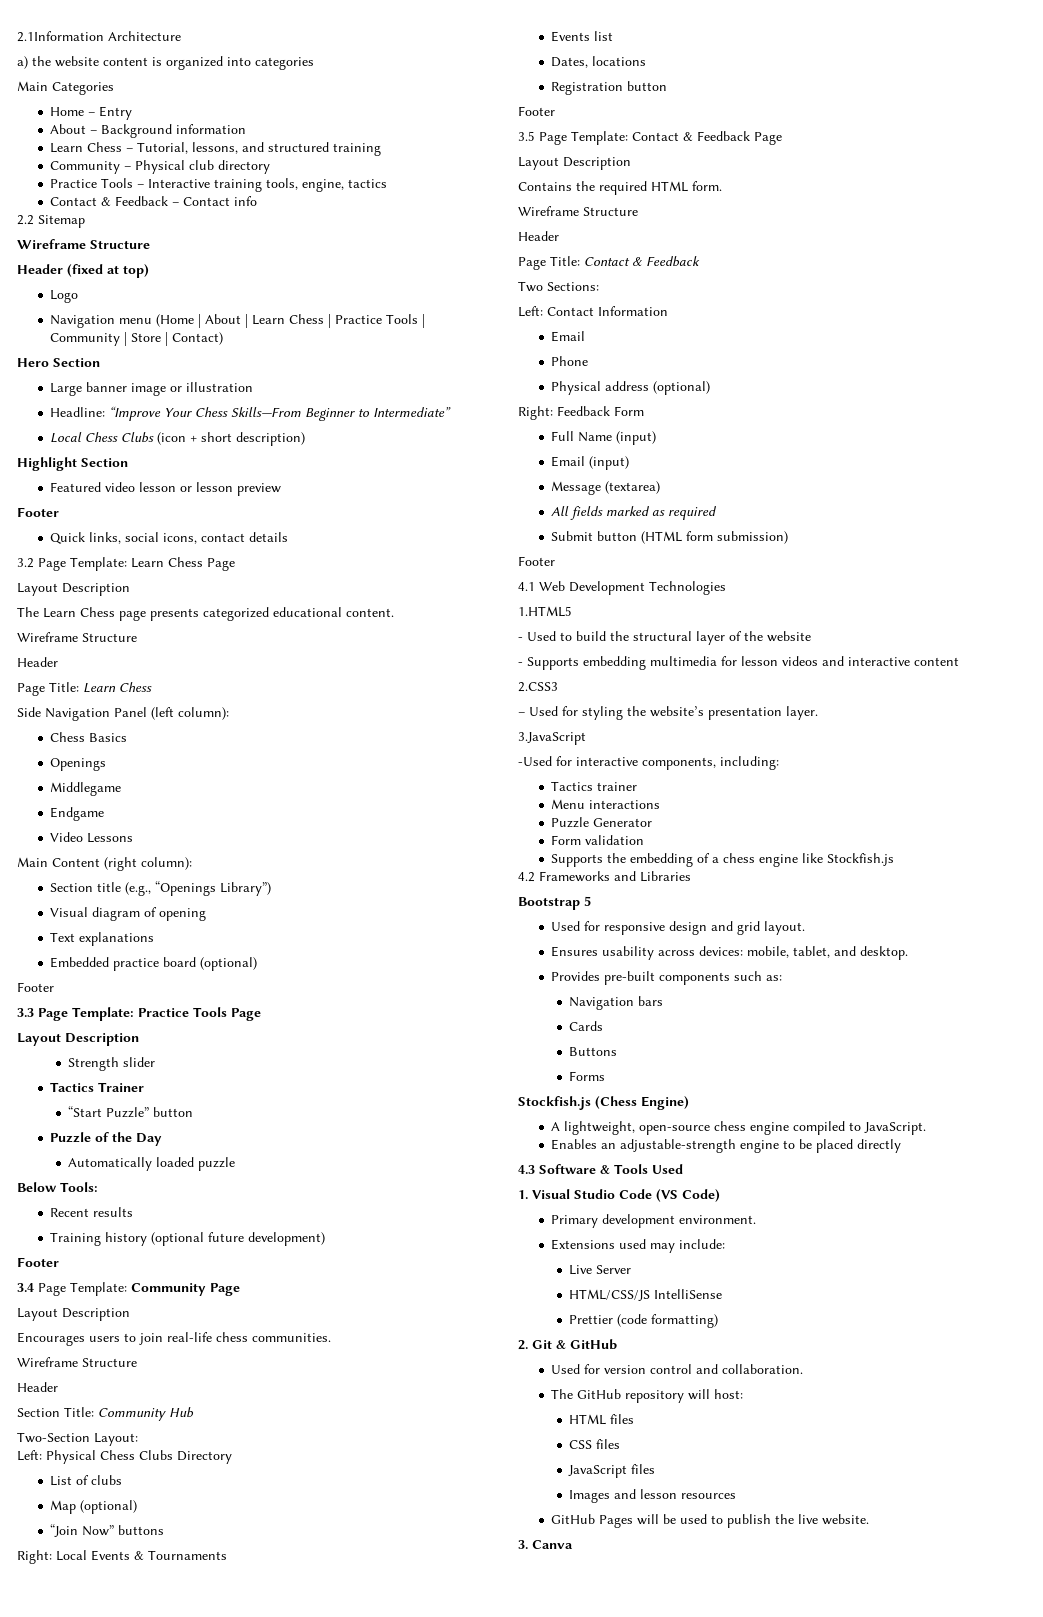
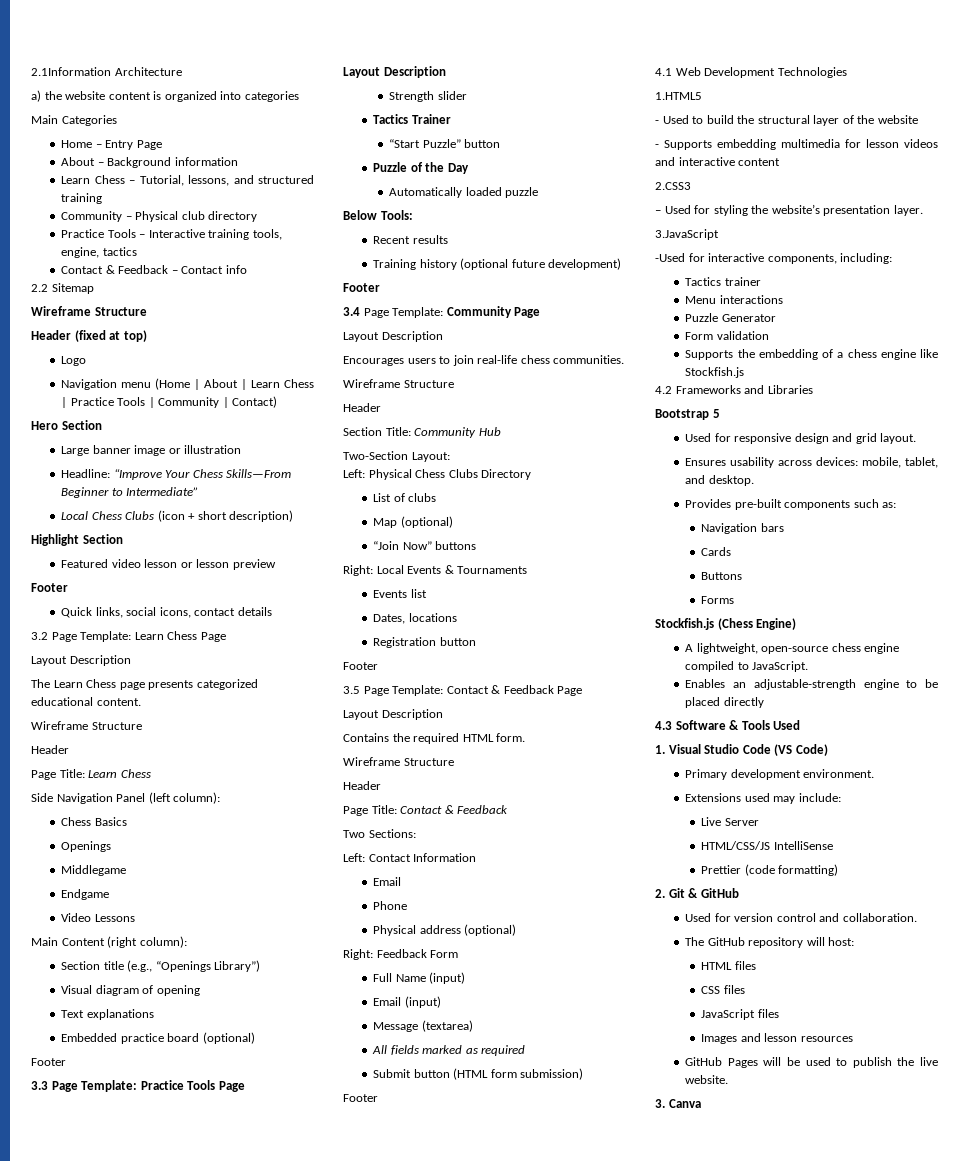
(133, 113) none -> [136,140,162,150] Page
[131,332,169,346] Store | -> (229, 402) none

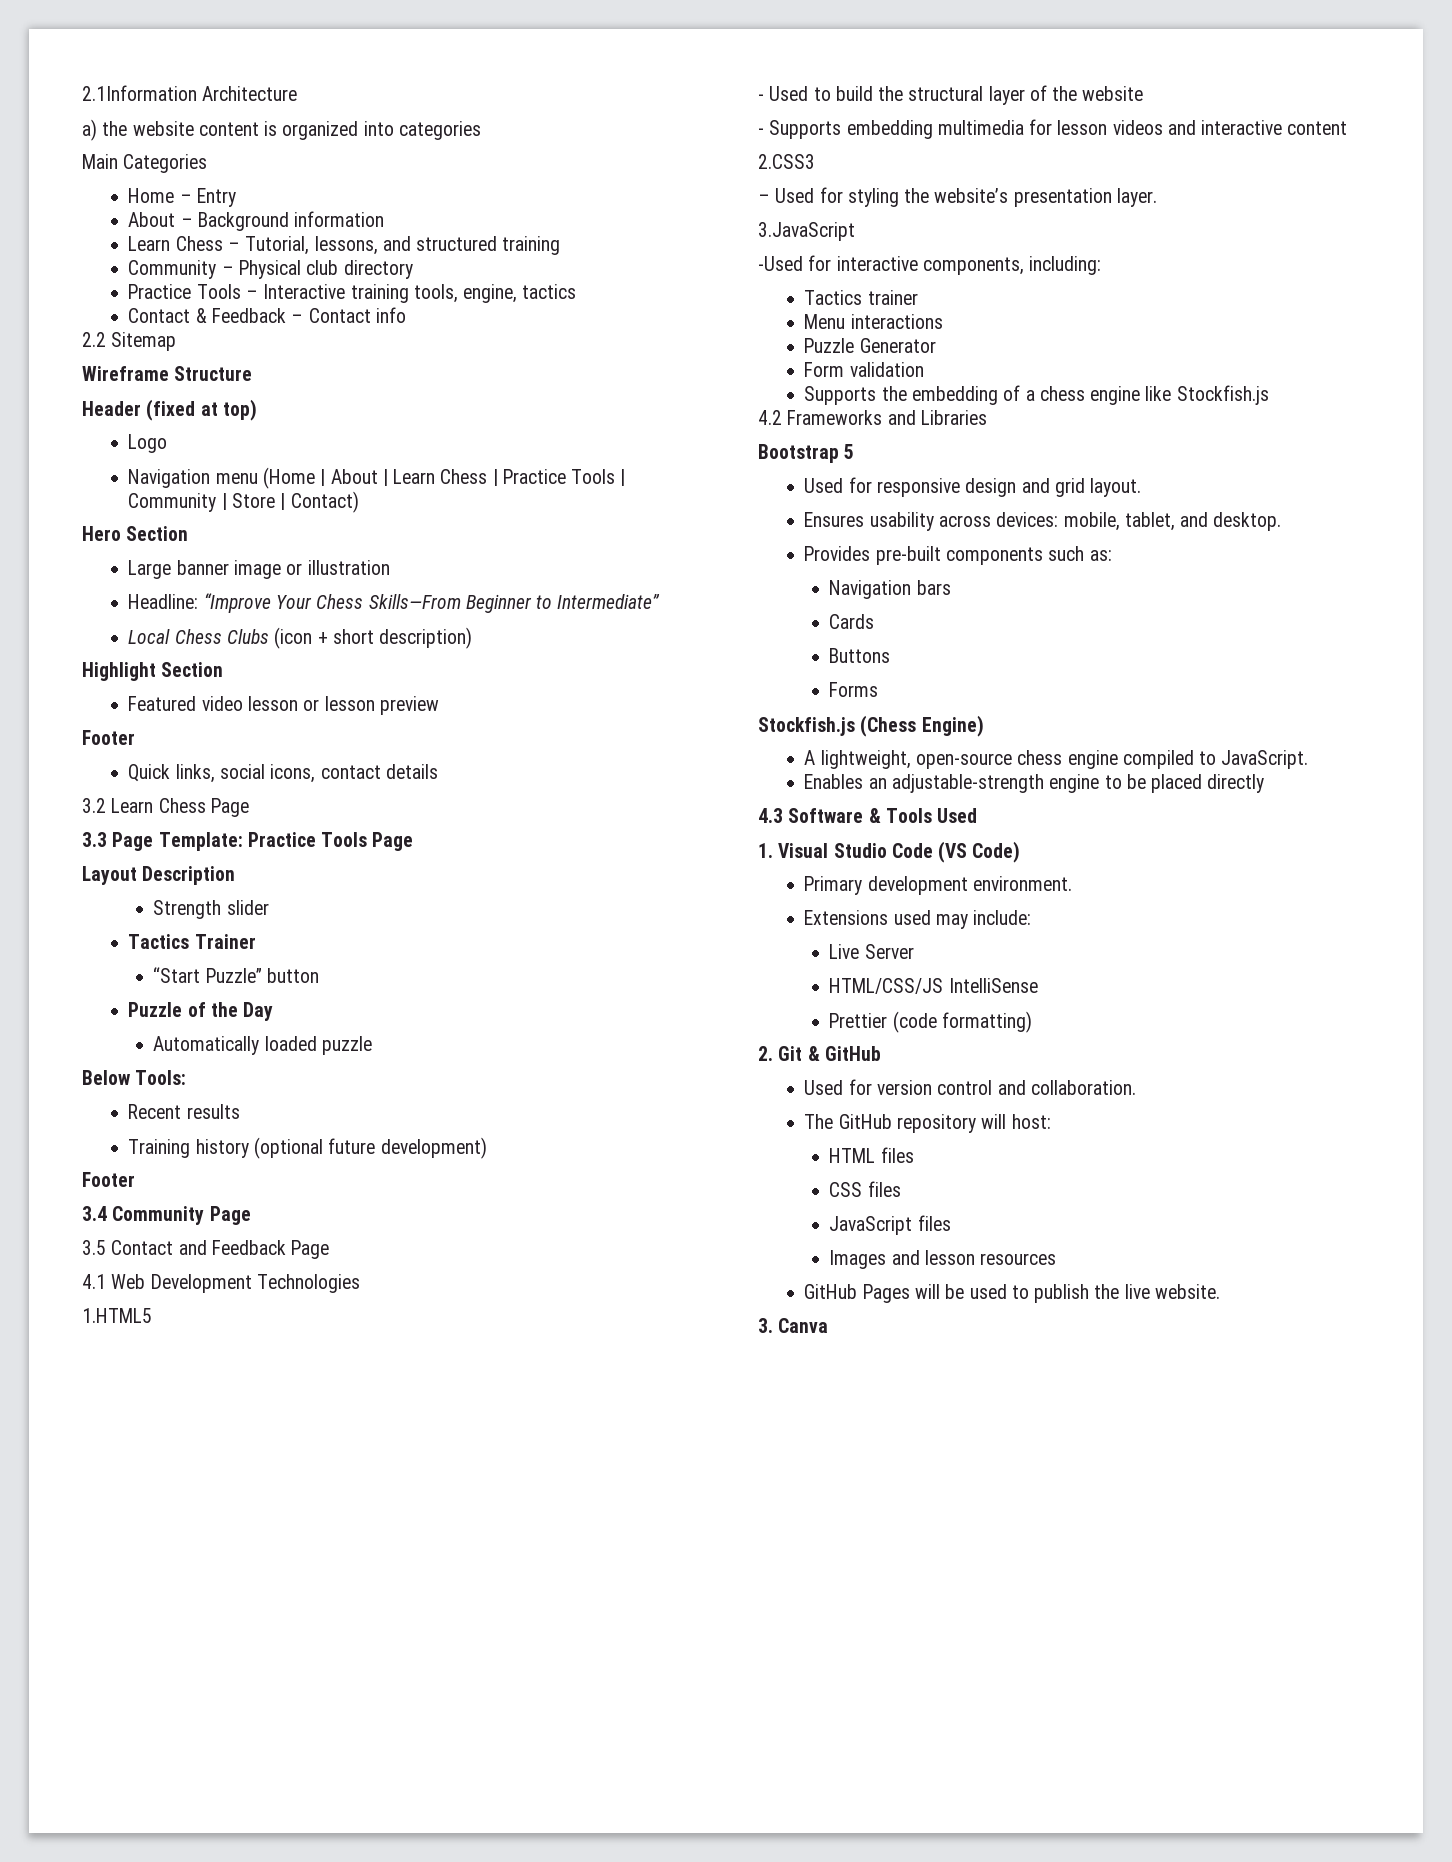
[136,140,162,150] Page -> (236, 197) none
(229, 402) none -> [231,493,286,510] Store |
[51,631,132,642] Page Template: -> (106, 805) none
[31,655,131,666] [31,679,258,690] [31,697,141,706] [31,721,142,730] [31,745,69,754] [31,769,151,780] [31,792,221,804] [61,817,127,826] [61,841,112,852] [61,865,127,876] [61,889,110,900] [61,913,135,922] [31,936,187,948] [61,960,261,972] [61,985,200,996] [61,1009,154,1020] [61,1032,255,1044] [31,1058,66,1066] // Layout Description // The Learn Chess page presents categorized educational content. // Wireframe Structure // Header // Page Title: Learn Chess // Side Navigation Panel (left column): // Chess Basics // Openings // Middlegame // Endgame // Video Lessons // Main Content (right column): // Section title (e.g., “Openings Library”) // Visual diagram of opening // Text explanations // Embedded practice board (optional) // Footer -> (249, 807) none
[363,307,444,318] Page Template: -> (107, 1213) none
[343,331,443,342] [343,355,625,366] [343,379,454,388] [343,403,381,412] [343,427,501,438] [343,451,450,462] [343,469,532,480] [373,493,437,502] [373,516,453,528] [373,541,477,550] [343,565,528,576] [373,589,427,598] [373,613,457,624] [373,637,476,648] [343,662,378,670] [343,685,583,696] [343,709,443,720] [343,733,526,744] [343,757,454,766] [343,781,381,790] [343,805,509,816] [343,829,416,838] [343,853,477,862] [373,877,402,886] [373,901,408,910] [373,924,517,936] [343,949,459,960] [373,972,466,984] [373,996,441,1008] [373,1020,473,1032] [372,1045,526,1056] [373,1068,584,1080] [343,1094,378,1102] Layout Description // Encourages users to join real-life chess communities. // Wireframe Structure // Header // Section Title: Community Hub // Two-Section Layout: // Left: Physical Chess Clubs Directory // List of clubs // Map (optional) // “Join Now” buttons // Right: Local Events & Tournaments // Events list // Dates, locations // Registration button // Footer // 3.5 Page Template: Contact & Feedback Page // Layout Description // Contains the required HTML form. // Wireframe Structure // Header // Page Title: Contact & Feedback // Two Sections: // Left: Contact Information // Email // Phone // Physical address (optional) // Right: Feedback Form // Full Name (input) // Email (input) // Message (textarea) // All fields marked as required // Submit button (HTML form submission) // Footer -> [82,1240,330,1259] 3.5 Contact and Feedback Page

